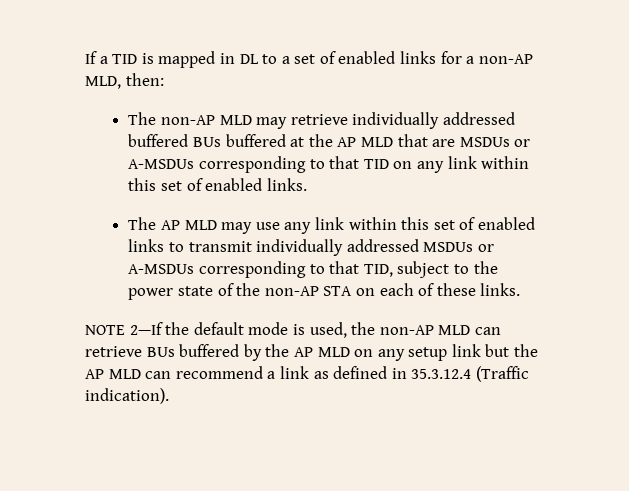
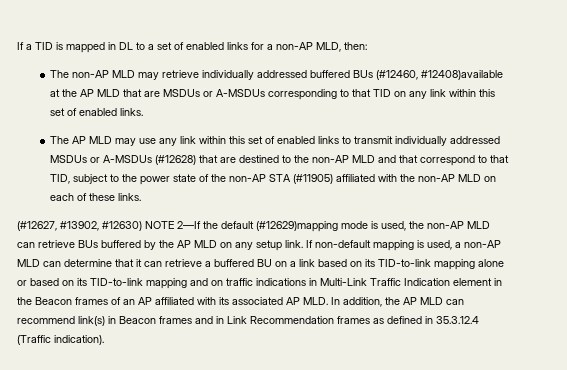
[225,134,286,147] buffered -> [375,70,503,80] (#12460, #12408)available
[198,261,306,278] corresponding -> [154,155,475,166] (#12628) that are destined to the non-AP MLD and that correspond
(353, 291) none -> [292,174,481,184] (#11905) affiliated with the non-AP MLD
(521, 289) none -> [17,221,142,231] (#12627, #13902, #12630)
(244, 328) none -> [256,221,338,232] (#12629)mapping
[451,344,510,357] link but -> [285,240,501,251] [17,259,504,270] [17,278,502,289] [17,297,382,307] link. If non-default mapping is used, a non-AP MLD can determine that it can retrieve a buffered BU on a link based on its TID-to-link mapping alone or based on its TID-to-link mapping and on traffic indications in Multi-Link Traffic Indication element in the Beacon frames of an AP affiliated with its associated AP MLD. In addition,
[267,366,309,379] a link -> [78,316,370,326] link(s) in Beacon frames and in Link Recommendation frames

